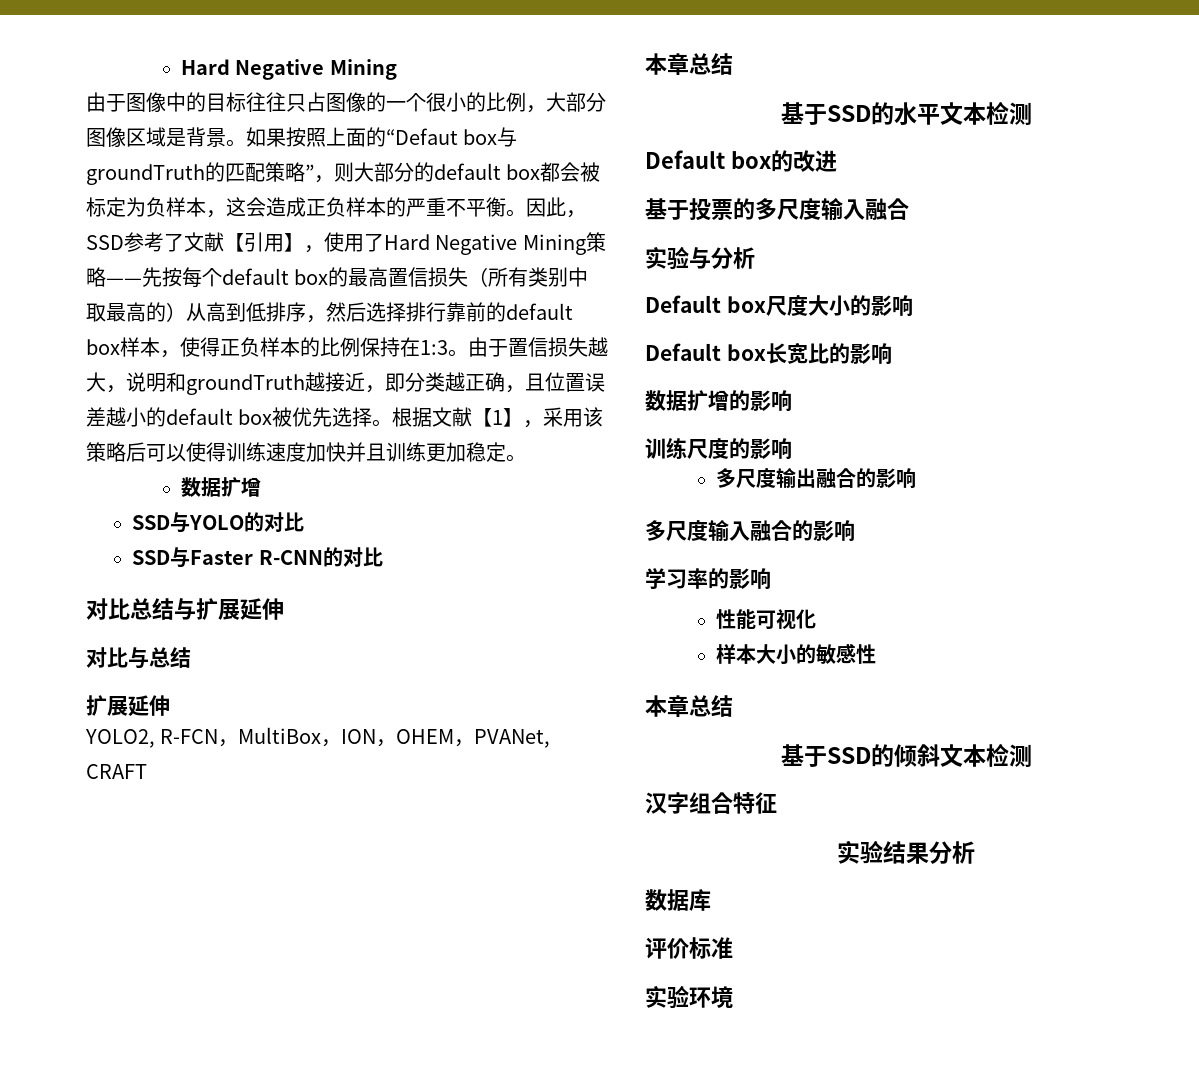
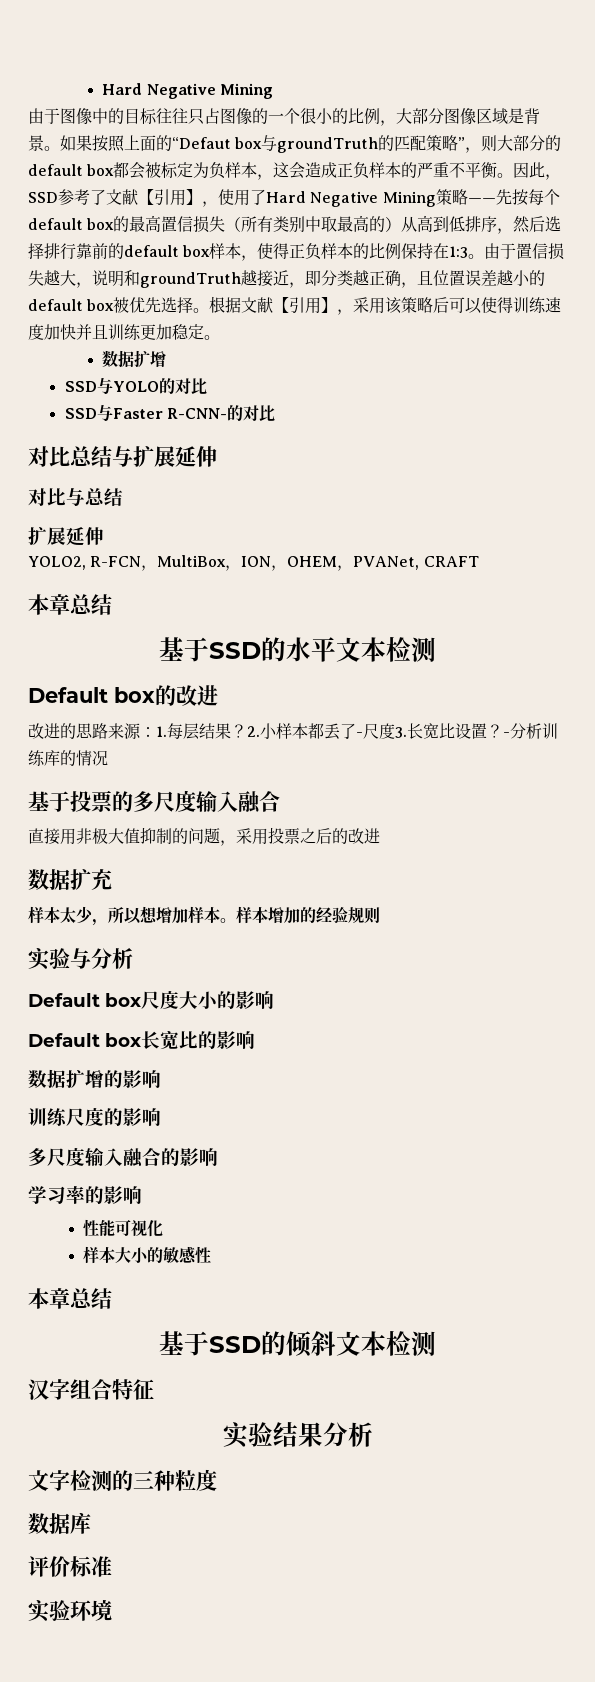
[492,410,504,425] 1 -> [289,297,322,314] 引用
[258,550,323,565] R-CNN -> [166,408,227,419] R-CNN-
(837, 161) none -> [28,723,558,740] [28,750,108,766] // 改进的思路来源：1.每层结果？2.小样本都丢了-尺度3.长宽比设置？-分析训练库的情况
(909, 209) none -> [28,827,380,846] [28,869,112,890] [28,906,380,926] // 直接用非极大值抑制的问题，采用投票之后的改进 // 数据扩充 // 样本太少，所以想增加样本。样本增加的经验规则
[715,468,916,489] // 多尺度输出融合的影响 -> (161, 1117) none
(975, 852) none -> [28,1469,217,1491] // 文字检测的三种粒度

